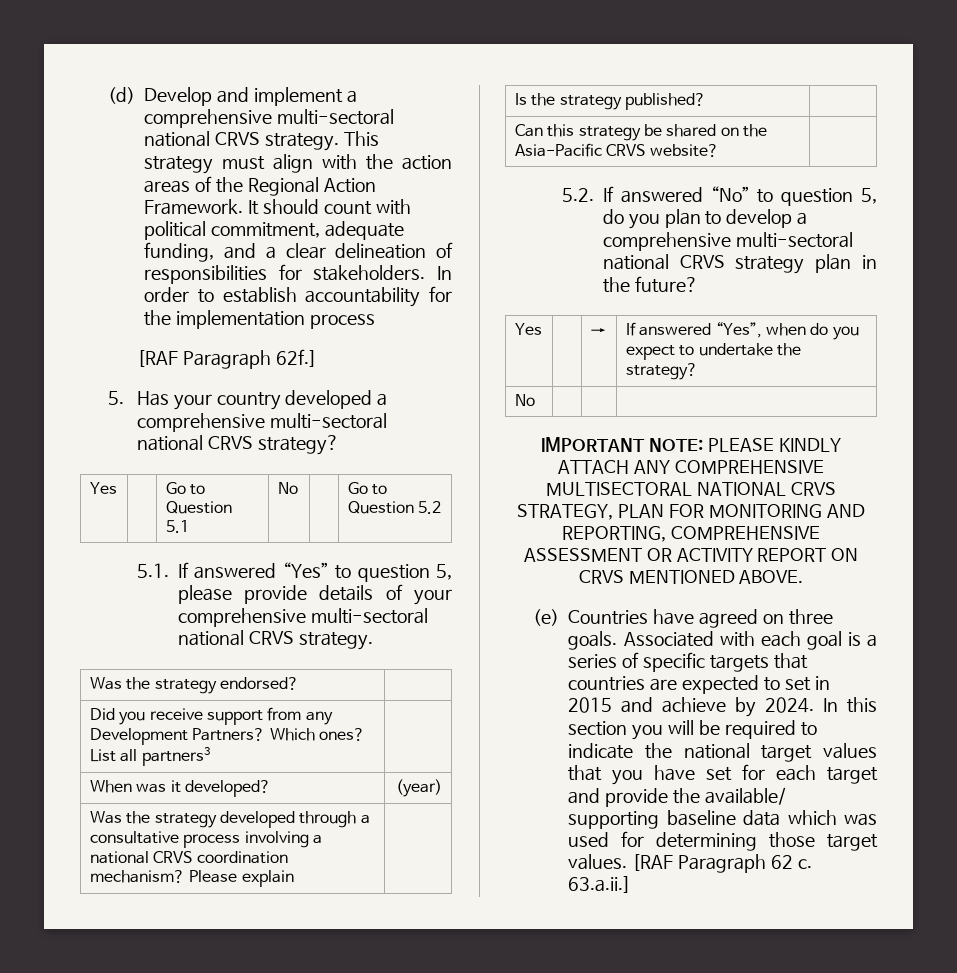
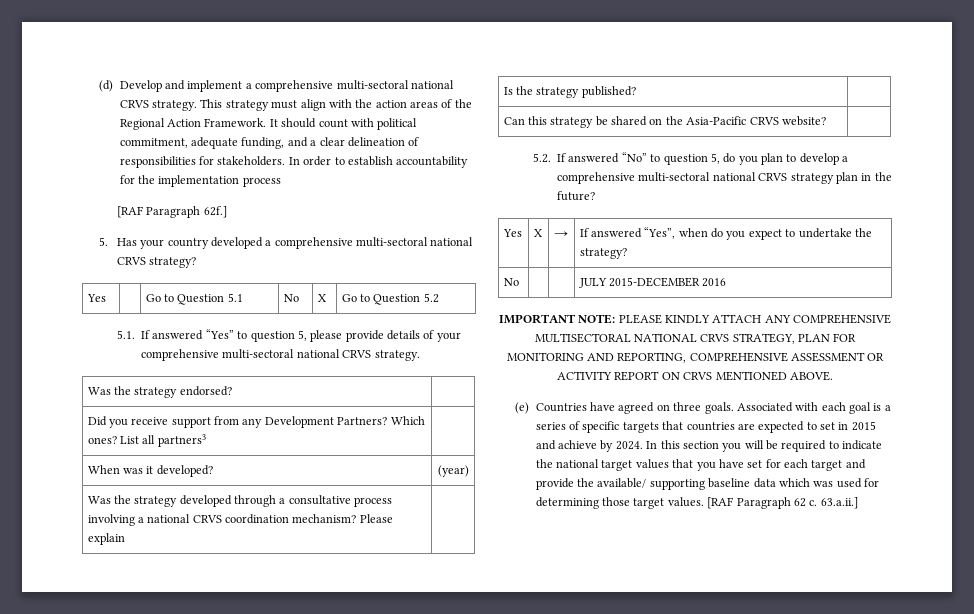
(298, 488) none -> [317,294,327,302] X
(542, 329) none -> [533,229,543,237] X
(535, 400) none -> [578,277,727,288] JULY 2015-DECEMBER 2016

